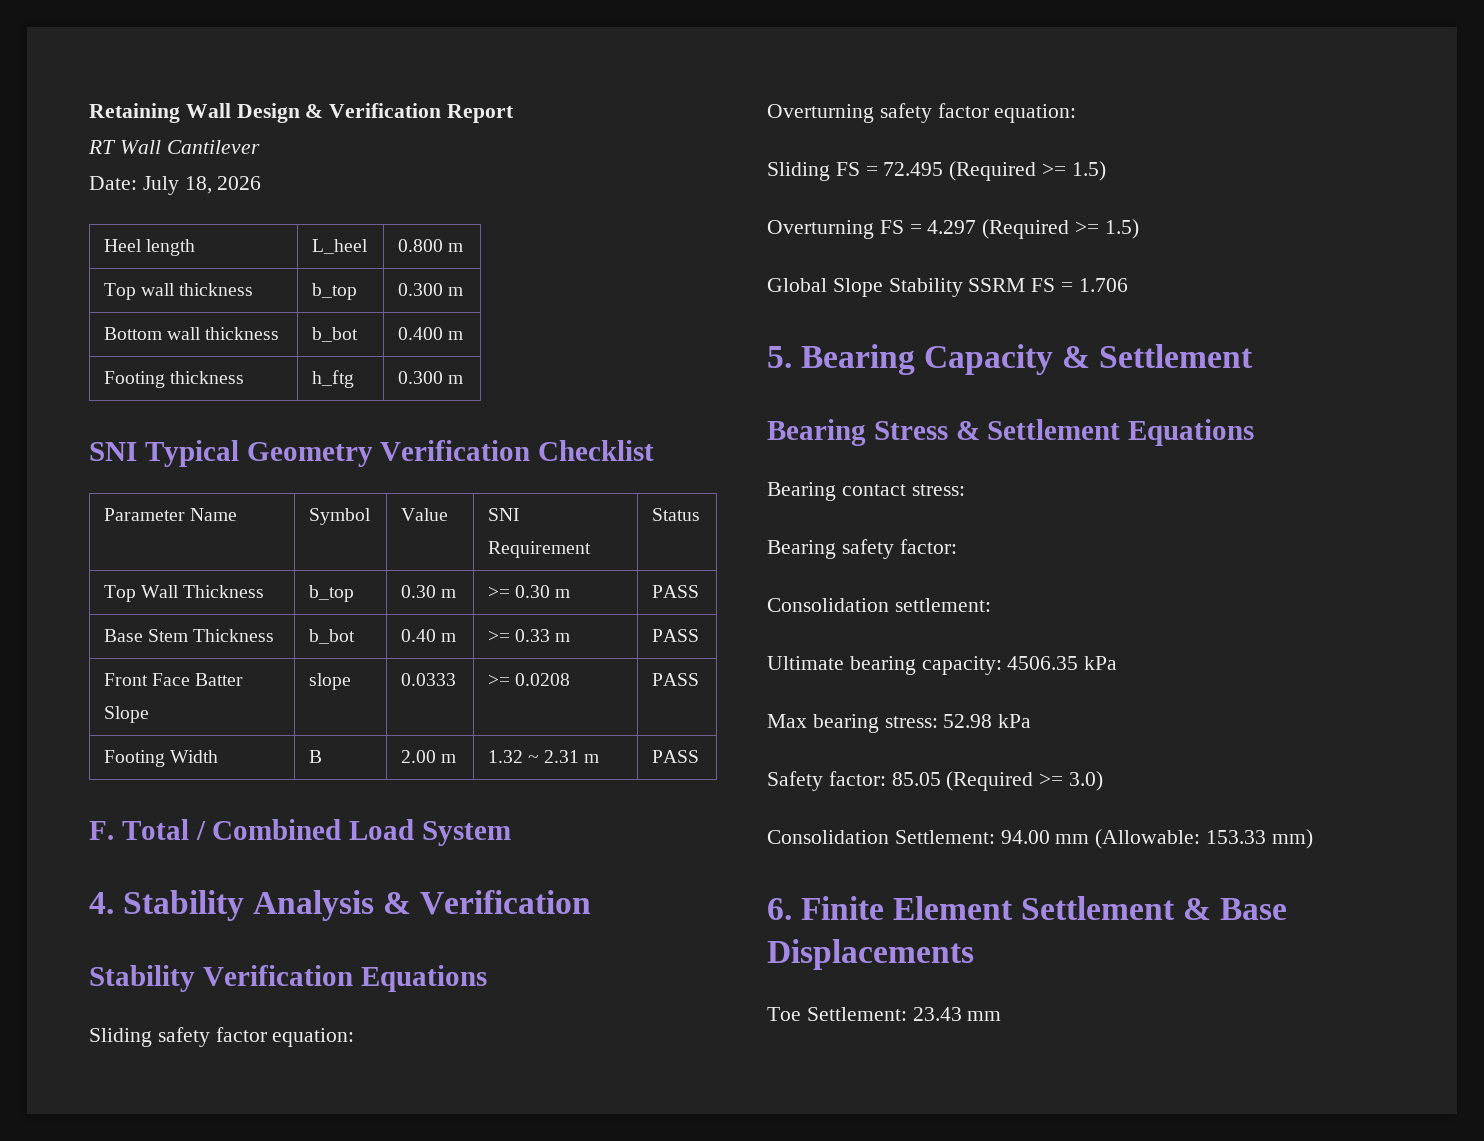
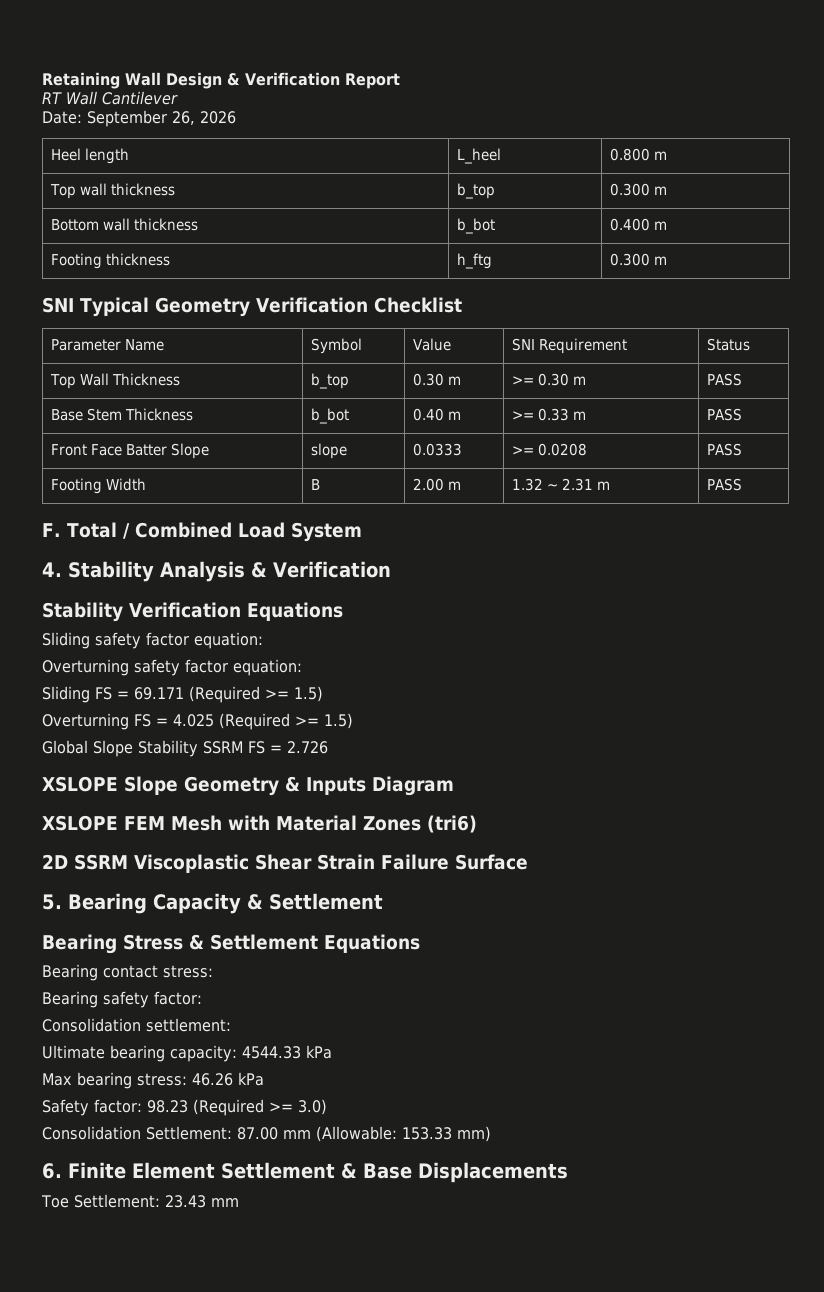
[142,176,212,195] July 18, -> [87,110,195,127] September 26,
[883,162,944,176] 72.495 -> [134,687,184,700] 69.171
[927,220,977,234] 4.297 -> [173,714,214,727] 4.025
[1078,278,1128,292] 1.706 -> [287,741,328,754] [42,776,454,796] [42,815,477,833] [42,854,528,873] 2.726 // XSLOPE Slope Geometry & Inputs Diagram // XSLOPE FEM Mesh with Material Zones (tri6) // 2D SSRM Viscoplastic Shear Strain Failure Surface
[1007,656,1079,670] 4506.35 -> [241,1046,301,1059] 4544.33
[943,714,993,728] 52.98 -> [192,1073,233,1086] 46.26
[891,772,941,786] 85.05 -> [147,1100,188,1113] 98.23
[1000,830,1050,844] 94.00 -> [237,1127,278,1140] 87.00

